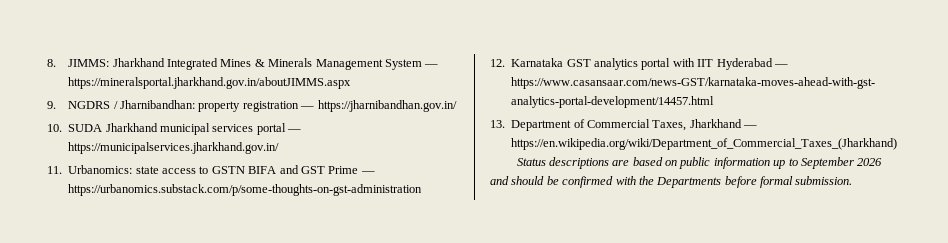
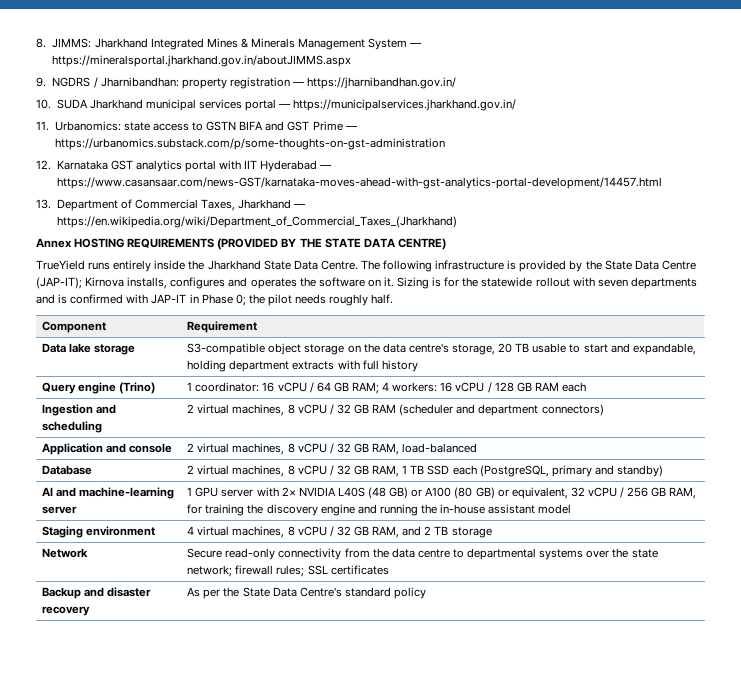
[516,157,883,169] [490,176,853,188] Status descriptions are based on public information up to September 2026 and should be confirmed with the Departments before formal submission. -> [36,238,446,250] [36,260,696,272] [36,277,697,289] [36,294,394,306] [42,321,107,333] [187,321,258,333] [42,343,136,355] [187,343,696,355] [187,360,418,372] [42,382,156,394] [187,382,586,394] [42,404,117,416] [42,421,103,433] [187,404,604,416] [42,443,173,455] [187,443,478,455] [42,465,93,475] [187,465,663,477] [42,487,175,499] [42,506,78,514] [187,487,697,499] [187,504,572,516] [42,526,156,538] [187,526,492,538] [42,548,89,558] [187,548,658,560] [187,565,389,577] [42,587,152,599] [42,606,91,616] [187,587,426,599] Annex HOSTING REQUIREMENTS (PROVIDED BY THE STATE DATA CENTRE) // TrueYield runs entirely inside the Jharkhand State Data Centre. The following infrastructure is provided by the State Data Centre (JAP-IT); Kirnova installs, configures and operates the software on it. Sizing is for the statewide rollout with seven departments and is confirmed with JAP-IT in Phase 0; the pilot needs roughly half. // Component | Requirement // Data lake storage | S3-compatible object storage on the data centre's storage, 20 TB usable to start and expandable, holding department extracts with full history // Query engine (Trino) | 1 coordinator: 16 vCPU / 64 GB RAM; 4 workers: 16 vCPU / 128 GB RAM each // Ingestion and scheduling | 2 virtual machines, 8 vCPU / 32 GB RAM (scheduler and department connectors) // Application and console | 2 virtual machines, 8 vCPU / 32 GB RAM, load-balanced // Database | 2 virtual machines, 8 vCPU / 32 GB RAM, 1 TB SSD each (PostgreSQL, primary and standby) // AI and machine-learning server | 1 GPU server with 2× NVIDIA L40S (48 GB) or A100 (80 GB) or equivalent, 32 vCPU / 256 GB RAM, for training the discovery engine and running the in-house assistant model // Staging environment | 4 virtual machines, 8 vCPU / 32 GB RAM, and 2 TB storage // Network | Secure read-only connectivity from the data centre to departmental systems over the state network; firewall rules; SSL certificates // Backup and disaster recovery | As per the State Data Centre's standard policy

